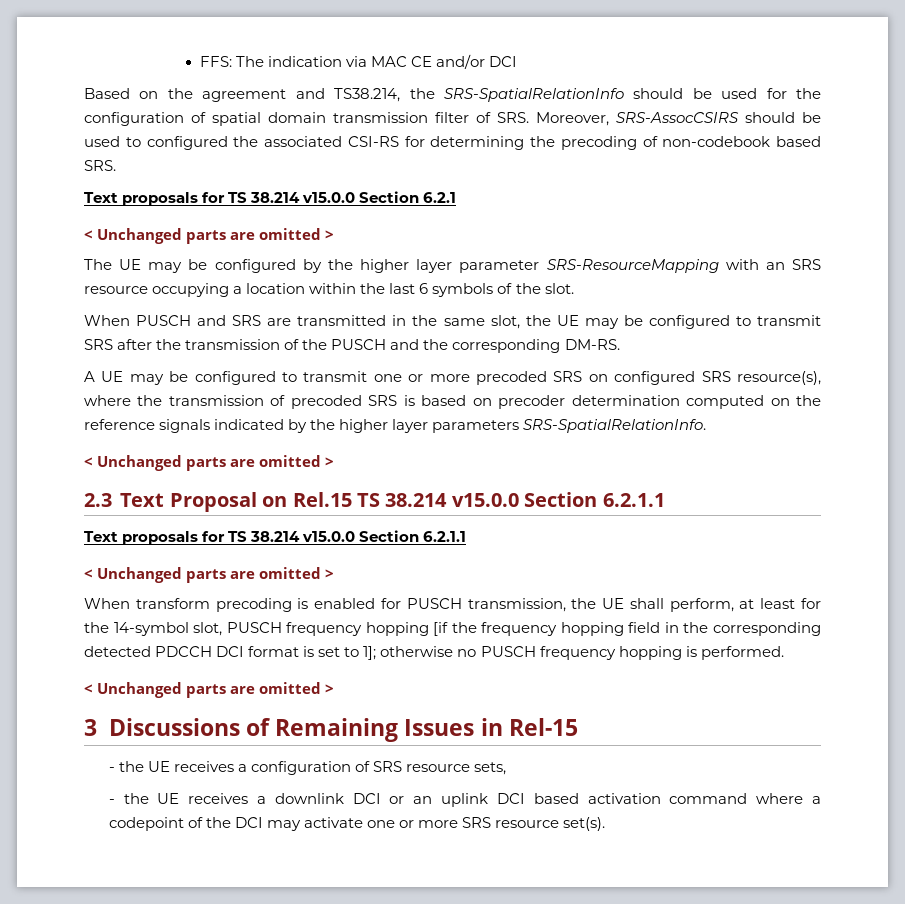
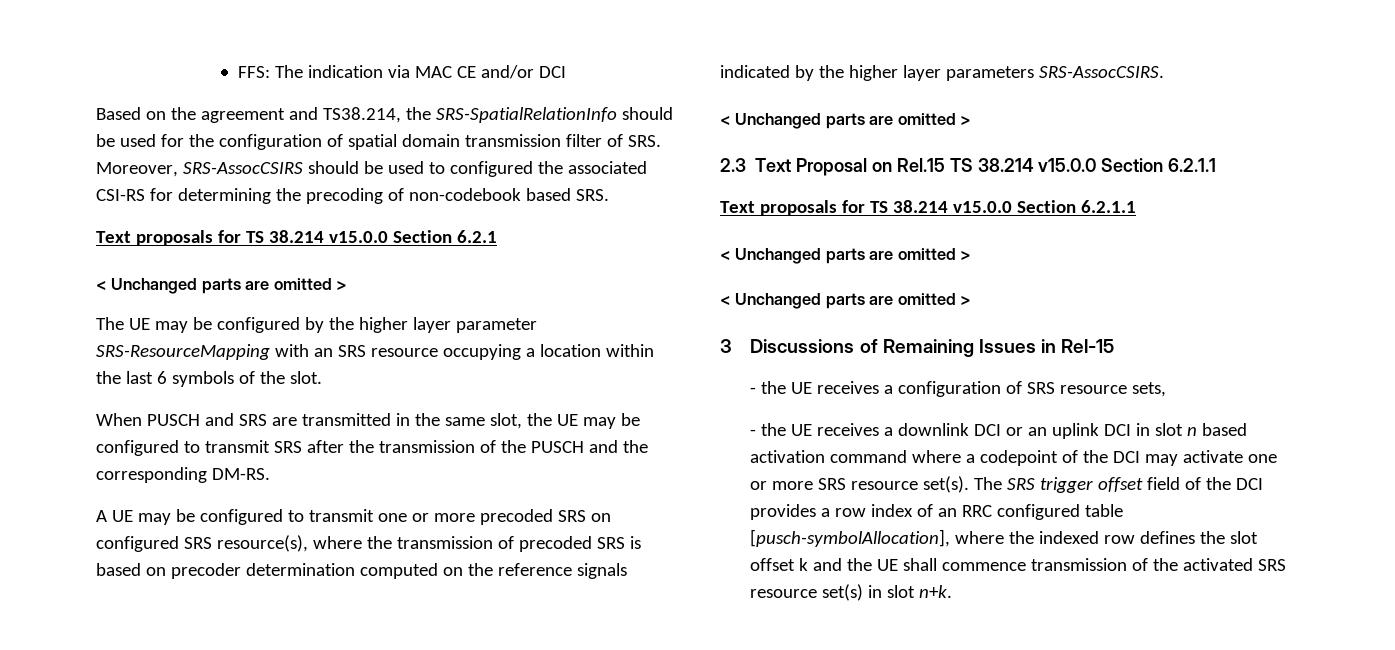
[523,419,707,433] SRS-SpatialRelationInfo. -> [1038,66,1164,78] SRS-AssocCSIRS.
[84,598,822,612] [84,622,822,636] [84,646,784,660] // When transform precoding is enabled for PUSCH transmission, the UE shall perform, at least for the 14-symbol slot, PUSCH frequency hopping [if the frequency hopping field in the corresponding detected PDCCH DCI format is set to 1]; otherwise no PUSCH frequency hopping is performed. -> (972, 255) none
(525, 798) none -> [1136,423,1198,436] in slot n
(606, 824) none -> [974,477,1264,493] [750,504,1124,520] [750,529,1259,547] [750,558,1287,571] [750,584,953,601] The SRS trigger offset field of the DCI provides a row index of an RRC configured table [pusch-symbolAllocation], where the indexed row defines the slot offset k and the UE shall commence transmission of the activated SRS resource set(s) in slot n+k.

